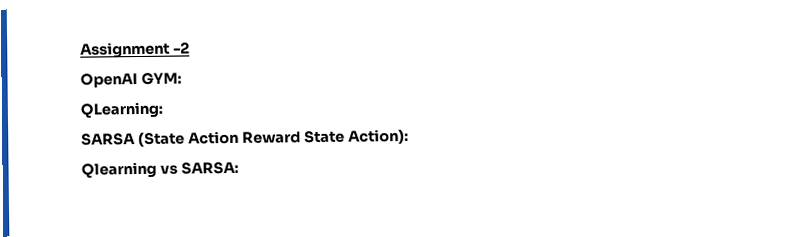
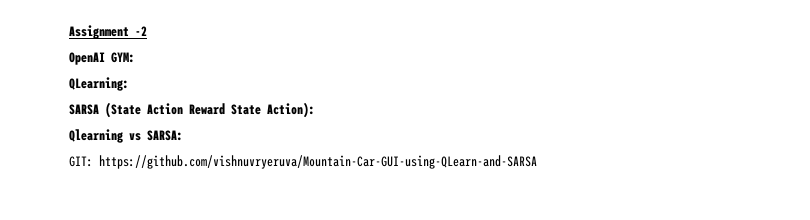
(239, 168) none -> [69,155,537,169] // GIT: https://github.com/vishnuvryeruva/Mountain-Car-GUI-using-QLearn-and-SARSA

